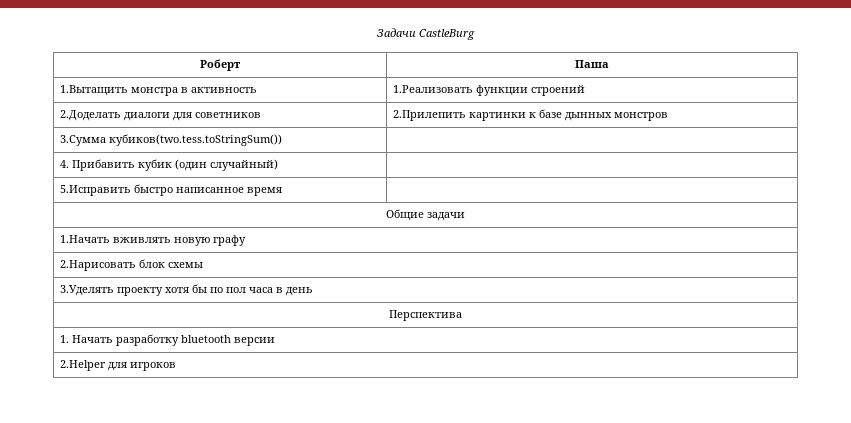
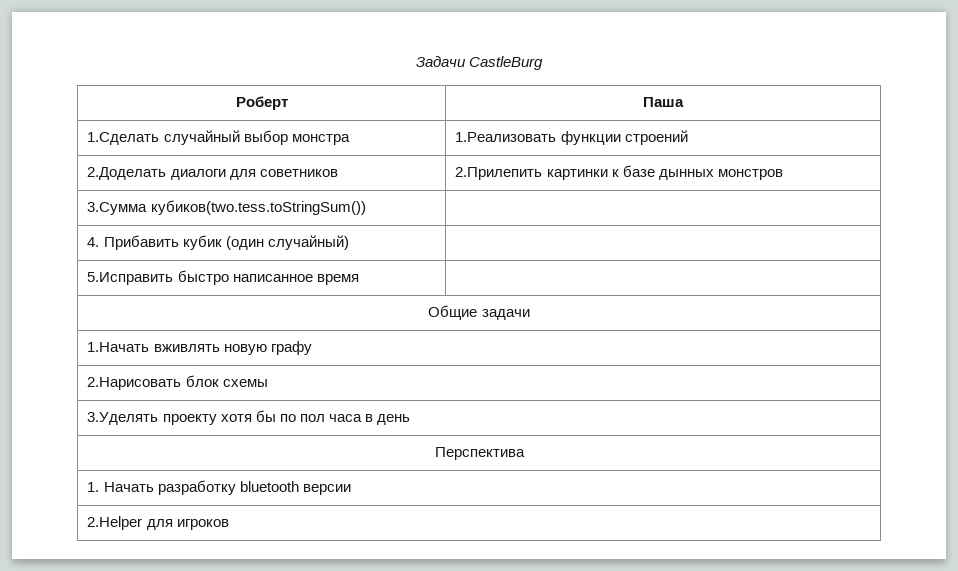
[59,85,128,96] 1.Вытащить -> [87,130,288,145] 1.Сделать случайный выбор
[180,87,257,93] в активность -> (350, 139) none

